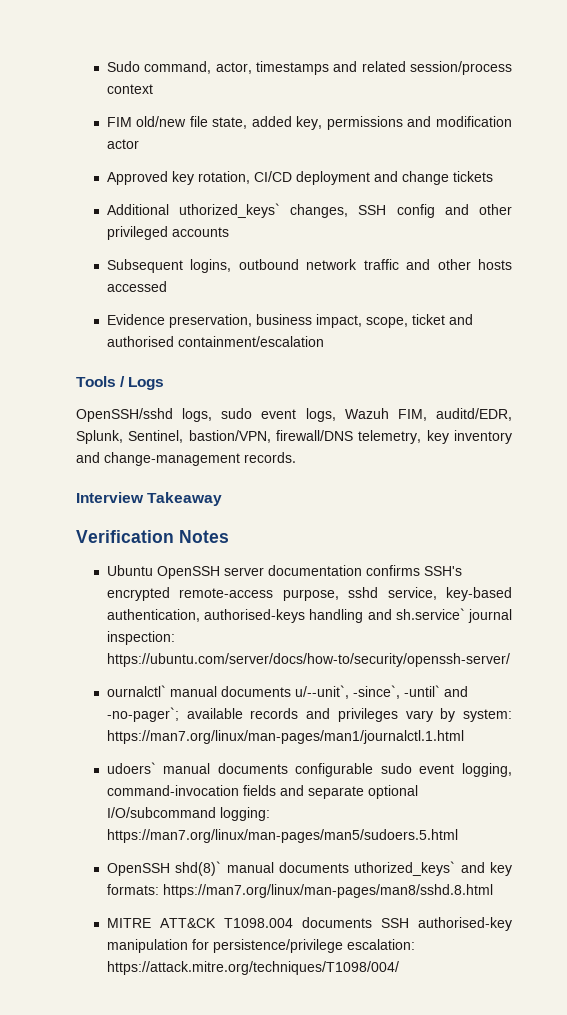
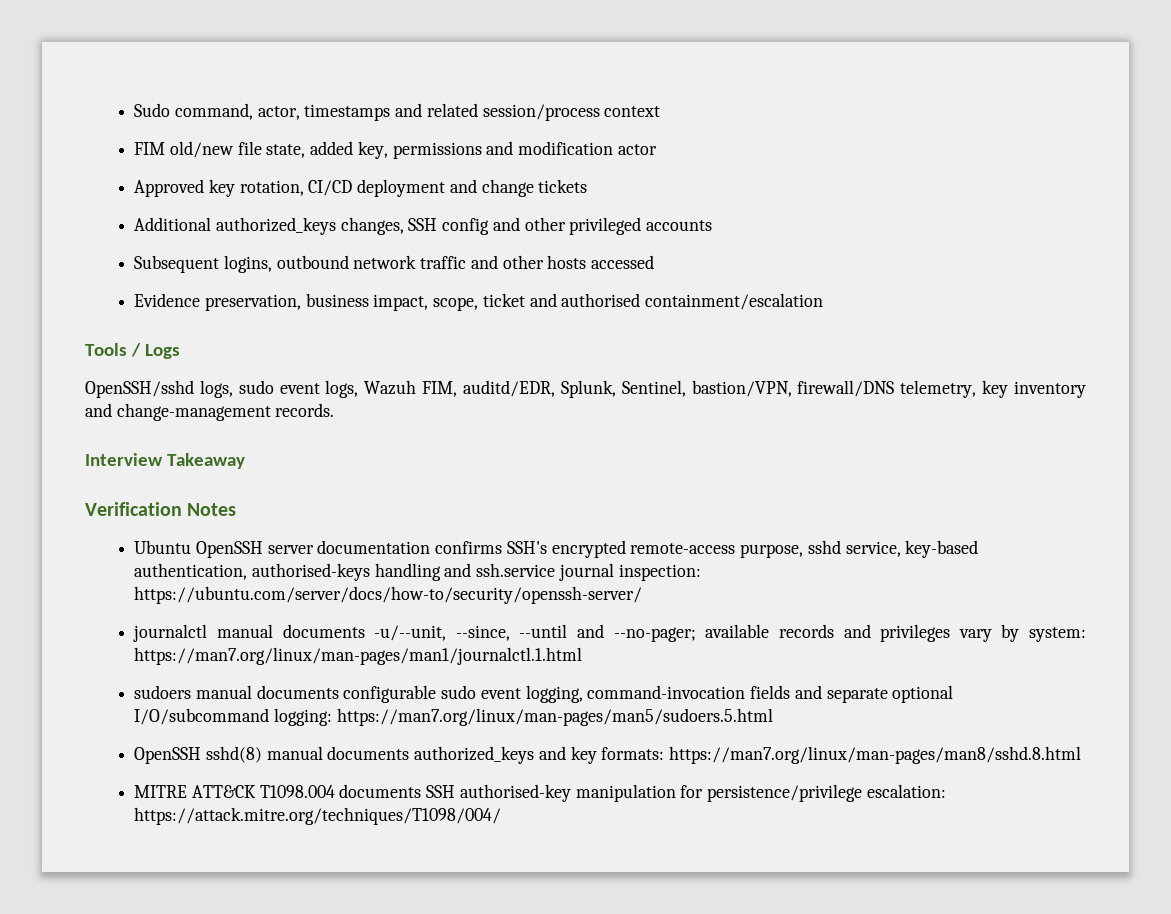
[179,203,281,218] uthorized_keys` -> [215,217,336,235] authorized_keys
[395,608,465,620] sh.service` -> [476,563,556,577] ssh.service
[106,685,468,699] [106,707,179,722] ournalctl` manual documents u/--unit`, -since`, -until` and -no-pager`; -> [133,624,696,642] journalctl manual documents -u/--unit, --since, --until and --no-pager;
[106,762,156,774] udoers` -> [134,685,192,699] sudoers
[175,861,456,876] shd(8)` manual documents uthorized_keys` -> [205,746,535,764] sshd(8) manual documents authorized_keys

